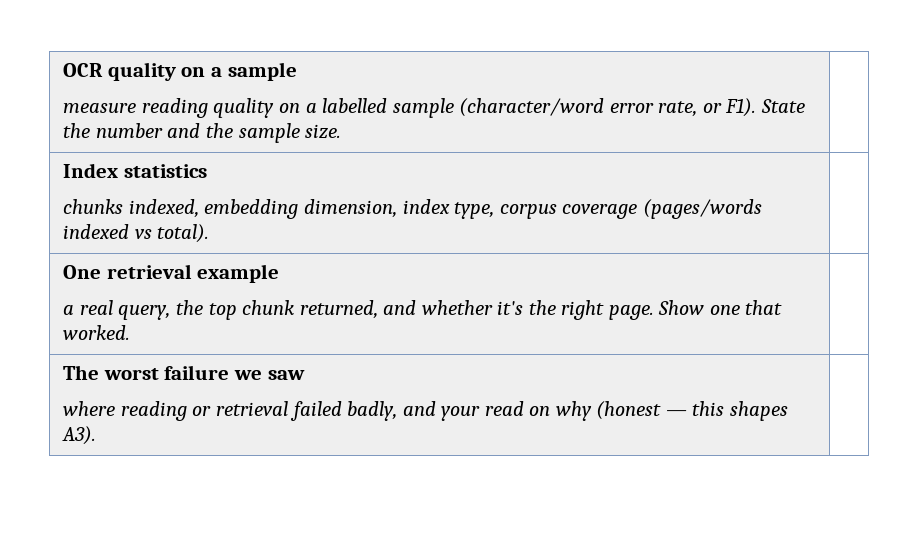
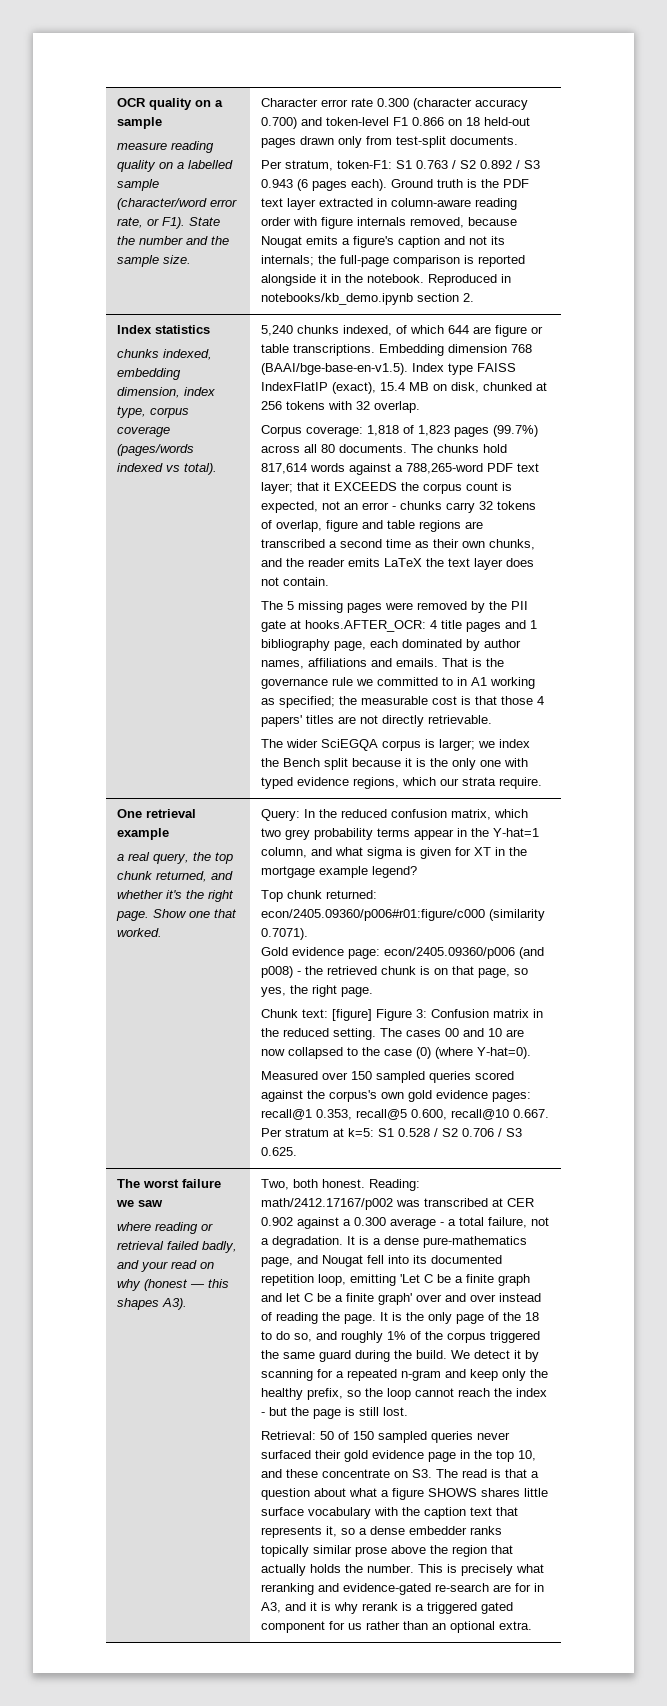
(342, 131) none -> [261,98,529,110] [261,117,531,129] [261,136,519,148] [261,160,541,171] [261,179,530,191] [261,198,518,210] [261,217,518,229] [261,236,506,248] [261,255,526,267] [261,274,512,286] [261,293,475,305] Character error rate 0.300 (character accuracy 0.700) and token-level F1 0.866 on 18 held-out pages drawn only from test-split documents. // Per stratum, token-F1: S1 0.763 / S2 0.892 / S3 0.943 (6 pages each). Ground truth is the PDF text layer extracted in column-aware reading order with figure internals removed, because Nougat emits a figure's caption and not its internals; the full-page comparison is reported alongside it in the notebook. Reproduced in notebooks/kb_demo.ipynb section 2.
(210, 233) none -> [261,325,544,337] [261,344,533,356] [261,363,517,375] [261,382,548,394] [261,401,421,413] [261,425,539,437] [261,444,508,453] [261,463,540,475] [261,482,513,494] [261,501,537,513] [261,520,484,532] [261,539,536,550] [261,558,535,570] [261,577,330,586] [261,601,529,613] [261,620,538,632] [261,639,522,651] [261,658,505,669] [261,677,536,689] [261,696,545,708] [261,715,493,727] [261,739,531,751] [261,758,529,770] [261,777,543,789] 5,240 chunks indexed, of which 644 are figure or table transcriptions. Embedding dimension 768 (BAAI/bge-base-en-v1.5). Index type FAISS IndexFlatIP (exact), 15.4 MB on disk, chunked at 256 tokens with 32 overlap. // Corpus coverage: 1,818 of 1,823 pages (99.7%) across all 80 documents. The chunks hold 817,614 words against a 788,265-word PDF text layer; that it EXCEEDS the corpus count is expected, not an error - chunks carry 32 tokens of overlap, figure and table regions are transcribed a second time as their own chunks, and the reader emits LaTeX the text layer does not contain. // The 5 missing pages were removed by the PII gate at hooks.AFTER_OCR: 4 title pages and 1 bibliography page, each dominated by author names, affiliations and emails. That is the governance rule we committed to in A1 working as specified; the measurable cost is that those 4 papers' titles are not directly retrievable. // The wider SciEGQA corpus is larger; we index the Bench split because it is the only one with typed evidence regions, which our strata require.
(131, 332) none -> [261,809,529,821] [261,828,540,840] [261,847,528,859] [261,866,418,878] [261,890,378,902] [261,909,546,921] [261,928,309,940] [261,947,545,959] [261,966,529,978] [261,985,374,997] [261,1009,544,1021] [261,1028,525,1040] [261,1047,532,1059] [261,1071,515,1083] [261,1090,532,1102] [261,1109,550,1120] [261,1128,523,1137] [261,1147,298,1156] Query: In the reduced confusion matrix, which two grey probability terms appear in the Y-hat=1 column, and what sigma is given for XT in the mortgage example legend? // Top chunk returned: econ/2405.09360/p006#r01:figure/c000 (similarity 0.7071). // Gold evidence page: econ/2405.09360/p006 (and p008) - the retrieved chunk is on that page, so yes, the right page. // Chunk text: [figure] Figure 3: Confusion matrix in the reduced setting. The cases 00 and 10 are now collapsed to the case (0) (where Y-hat=0). // Measured over 150 sampled queries scored against the corpus's own gold evidence pages: recall@1 0.353, recall@5 0.600, recall@10 0.667. Per stratum at k=5: S1 0.528 / S2 0.706 / S3 0.625.
(97, 435) none -> [261,1179,421,1191] [261,1198,535,1210] [261,1217,550,1229] [261,1236,528,1248] [261,1255,503,1267] [261,1274,531,1286] [261,1293,542,1305] [261,1312,540,1324] [261,1331,541,1343] [261,1350,540,1362] [261,1369,549,1381] [261,1388,548,1400] [261,1407,409,1419] [261,1431,511,1443] [261,1450,537,1462] [261,1469,540,1478] [261,1488,549,1500] [261,1507,519,1519] [261,1526,503,1538] [261,1545,514,1557] [261,1564,545,1576] [261,1583,545,1595] [261,1602,514,1614] [261,1621,533,1633] Two, both honest. Reading: math/2412.17167/p002 was transcribed at CER 0.902 against a 0.300 average - a total failure, not a degradation. It is a dense pure-mathematics page, and Nougat fell into its documented repetition loop, emitting 'Let C be a finite graph and let C be a finite graph' over and over instead of reading the page. It is the only page of the 18 to do so, and roughly 1% of the corpus triggered the same guard during the build. We detect it by scanning for a repeated n-gram and keep only the healthy prefix, so the loop cannot reach the index - but the page is still lost. // Retrieval: 50 of 150 sampled queries never surfaced their gold evidence page in the top 10, and these concentrate on S3. The read is that a question about what a figure SHOWS shares little surface vocabulary with the caption text that represents it, so a dense embedder ranks topically similar prose above the region that actually holds the number. This is precisely what reranking and evidence-gated re-search are for in A3, and it is why rerank is a triggered gated component for us rather than an optional extra.

